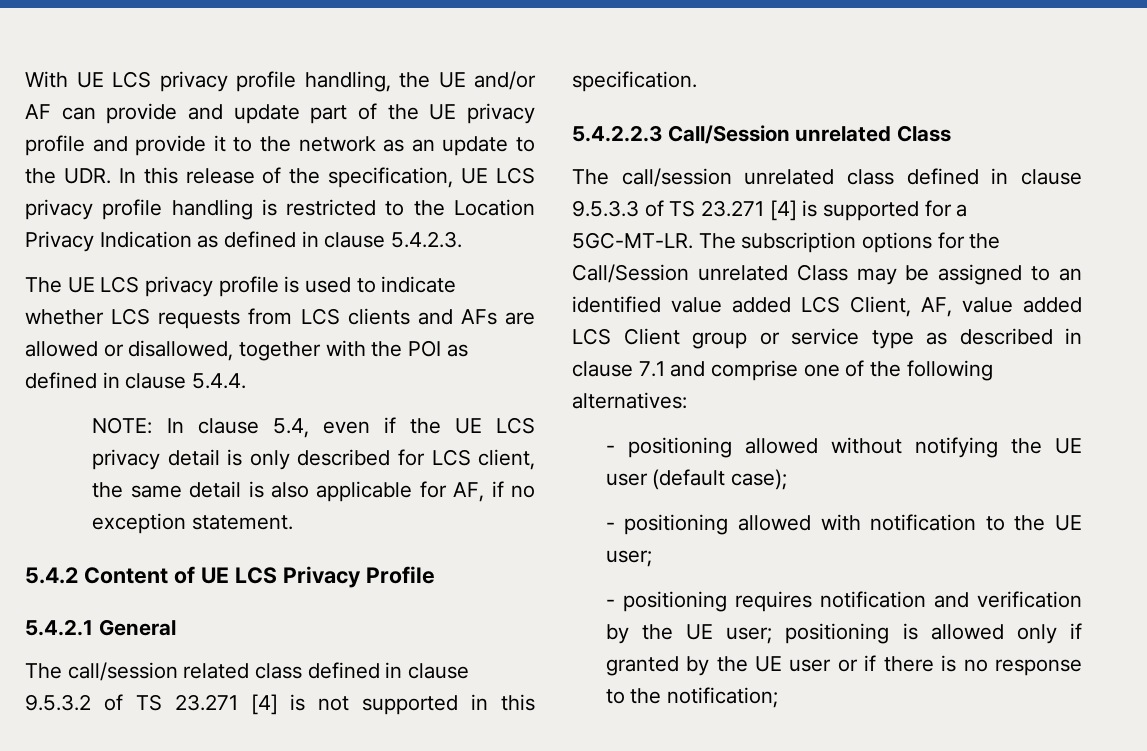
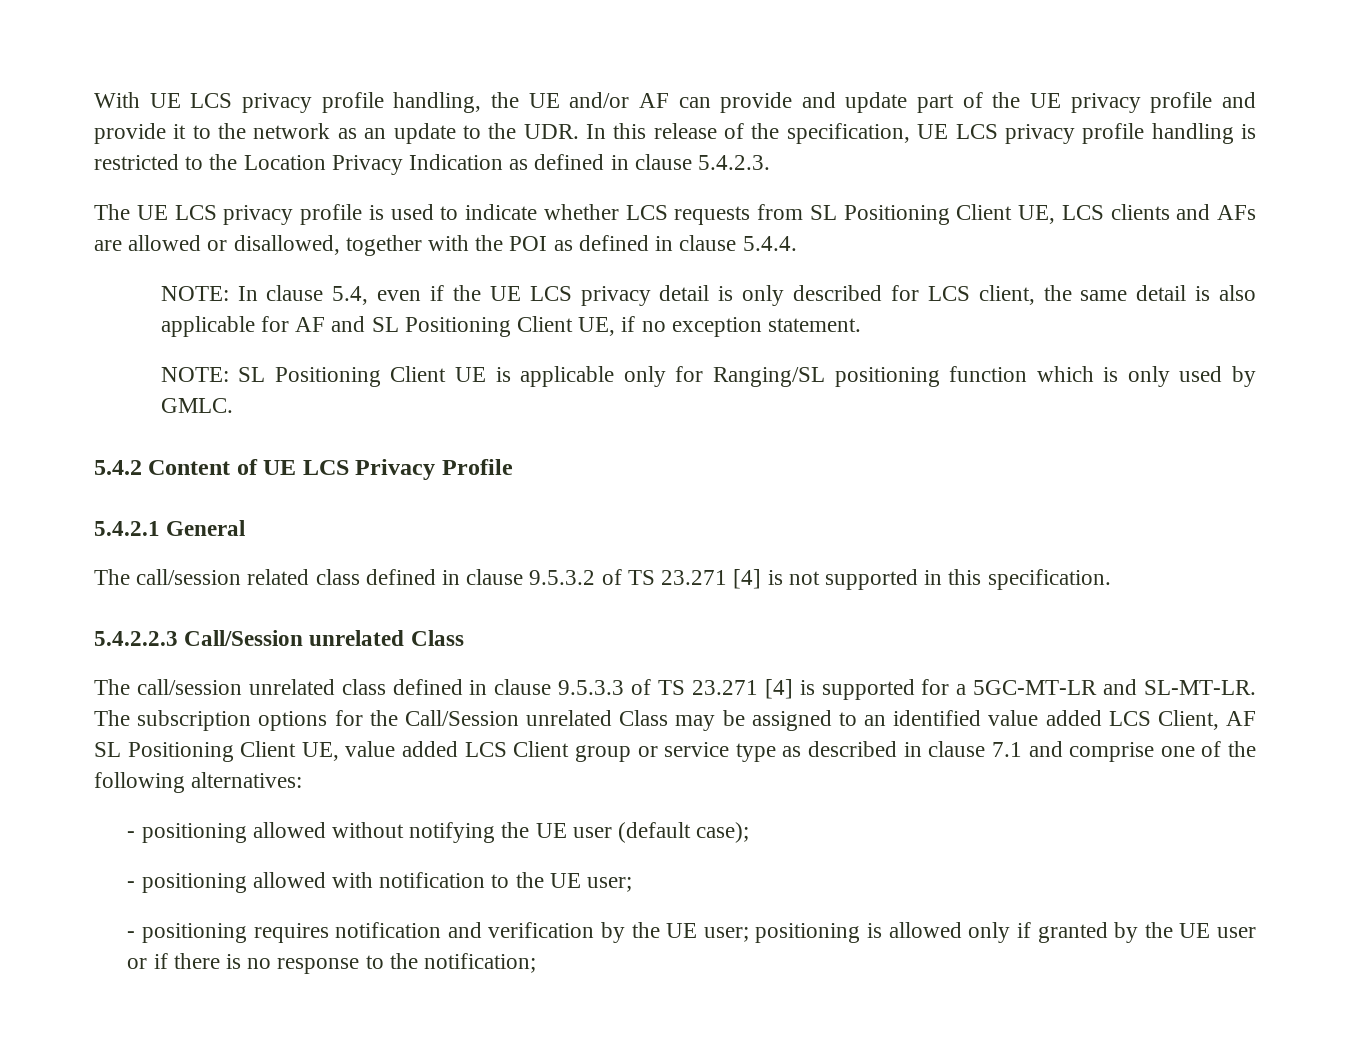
(293, 316) none -> [809,204,1055,225] SL Positioning Client UE,
[453,481,535,502] [92,513,294,534] AF, if no exception statement. -> [295,316,862,337] [160,366,1256,387] [160,398,233,413] AF and SL Positioning Client UE, if no exception statement. // NOTE: SL Positioning Client UE is applicable only for Ranging/SL positioning function which is only used by GMLC.
[572,232,693,249] 5GC-MT-LR. -> [973,679,1257,695] 5GC-MT-LR and SL-MT-LR.
[921,297,952,317] AF, -> [1225,711,1256,726] [94,741,339,762] AF SL Positioning Client UE,

